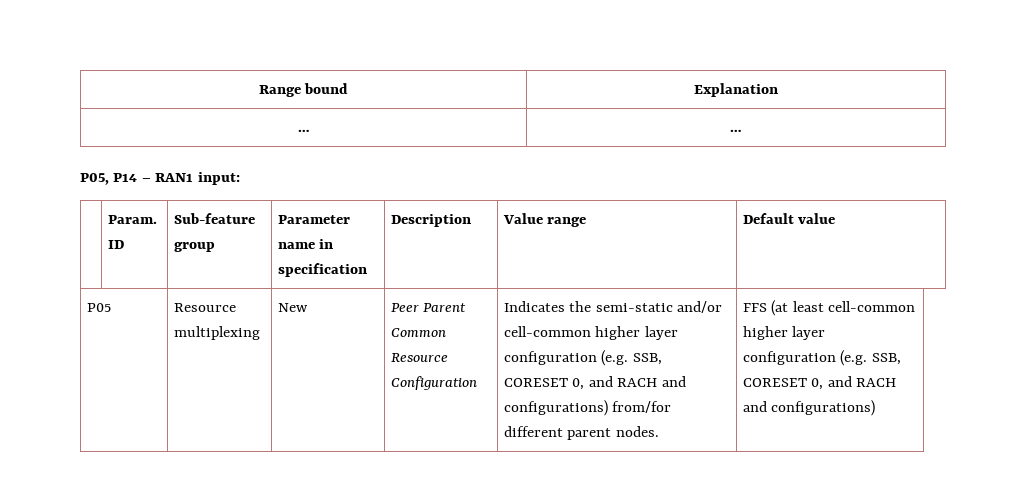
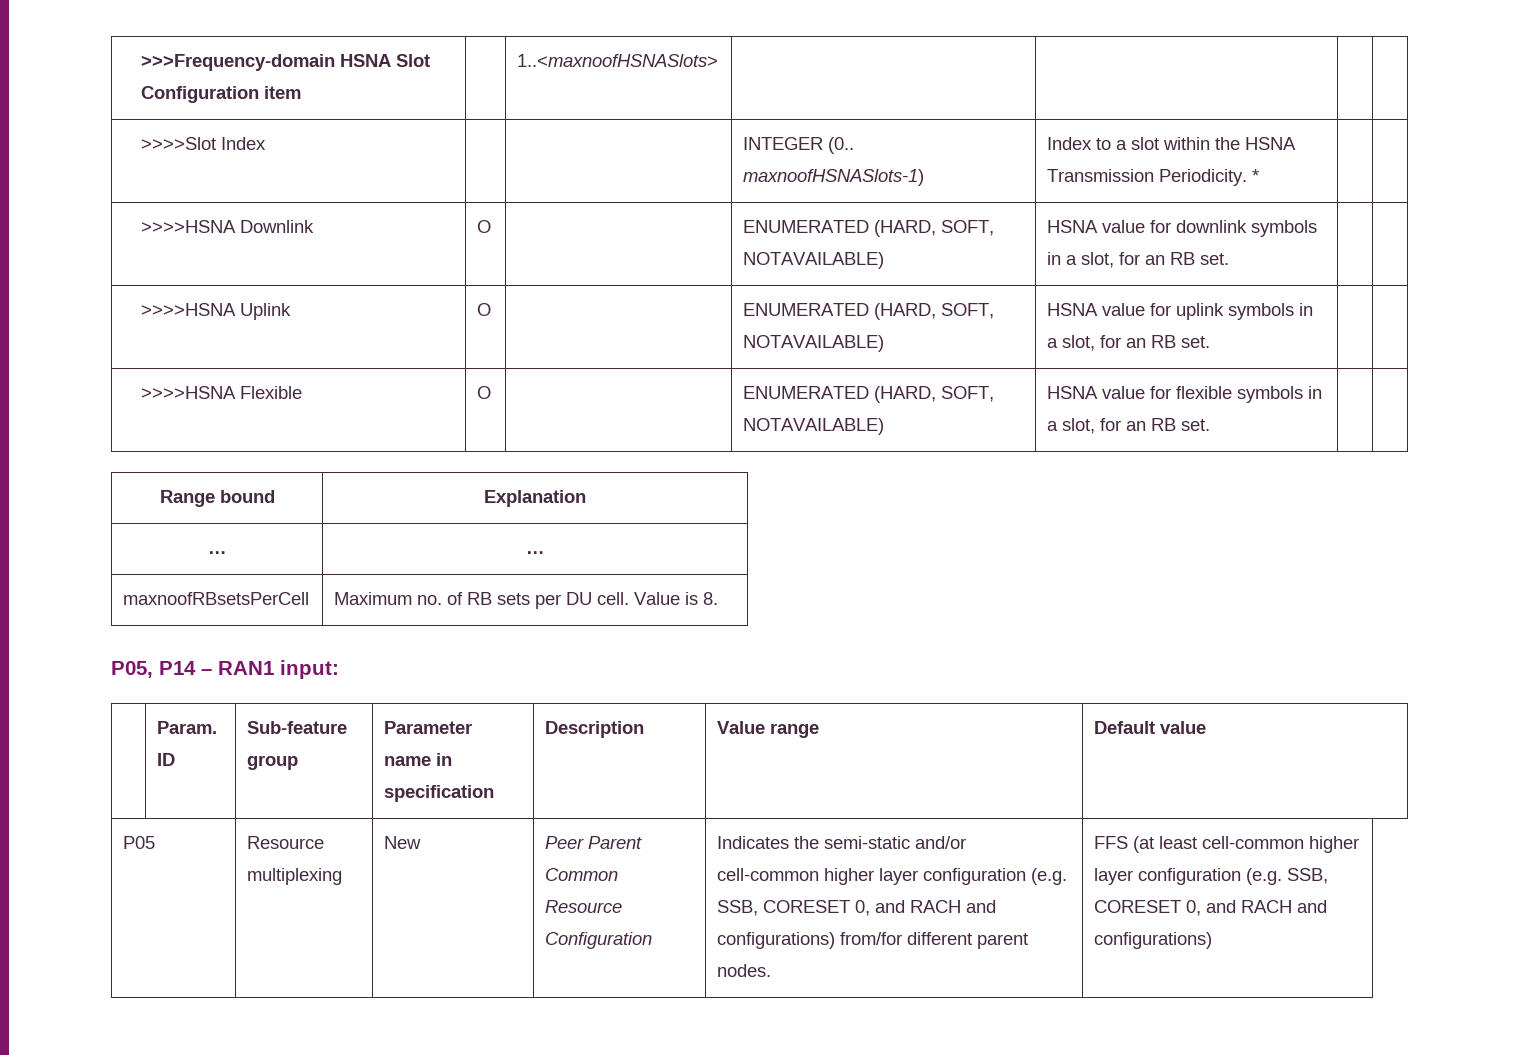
(258, 91) none -> [140,54,430,71] [140,86,301,103] [517,54,719,67] [140,137,266,150] [743,137,855,154] [743,169,925,186] [1047,137,1297,150] [1047,169,1260,186] [140,220,314,233] [477,220,492,233] [743,220,995,237] [743,252,885,269] [1047,220,1318,237] [1047,252,1230,268] [140,303,291,320] [477,303,492,316] [743,303,995,320] [743,335,885,352] [1047,303,1314,320] [1047,335,1211,351] [140,386,302,399] [477,386,492,399] [743,386,995,403] [743,418,885,435] [1047,386,1323,403] [1047,418,1211,434] >>>Frequency-domain HSNA Slot Configuration item | | 1..<maxnoofHSNASlots> | | | | // >>>>Slot Index | | | INTEGER (0.. maxnoofHSNASlots-1) | Index to a slot within the HSNA Transmission Periodicity. * | | // >>>>HSNA Downlink | O | | ENUMERATED (HARD, SOFT, NOTAVAILABLE) | HSNA value for downlink symbols in a slot, for an RB set. | | // >>>>HSNA Uplink | O | | ENUMERATED (HARD, SOFT, NOTAVAILABLE) | HSNA value for uplink symbols in a slot, for an RB set. | | // >>>>HSNA Flexible | O | | ENUMERATED (HARD, SOFT, NOTAVAILABLE) | HSNA value for flexible symbols in a slot, for an RB set. | | //
(742, 130) none -> [123,592,310,605] [334,592,719,609] // maxnoofRBsetsPerCell | Maximum no. of RB sets per DU cell. Value is 8.

